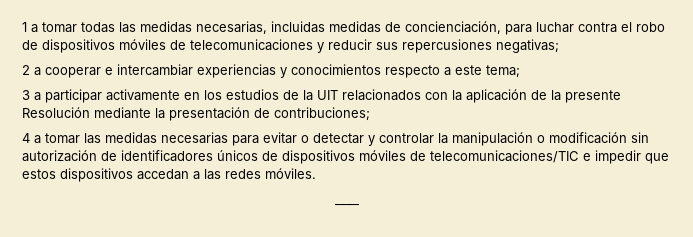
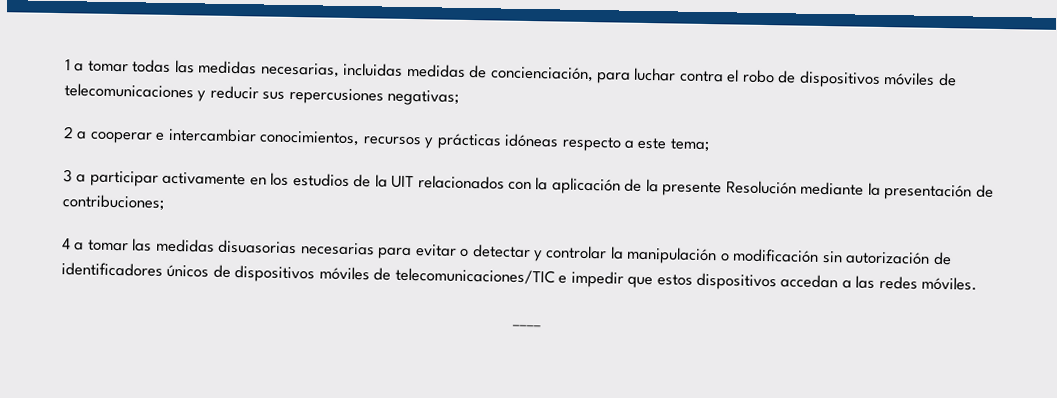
[197,64,381,78] experiencias y conocimientos -> [259,130,560,150] conocimientos, recursos y prácticas idóneas
(157, 138) none -> [218,239,298,255] disuasorias

